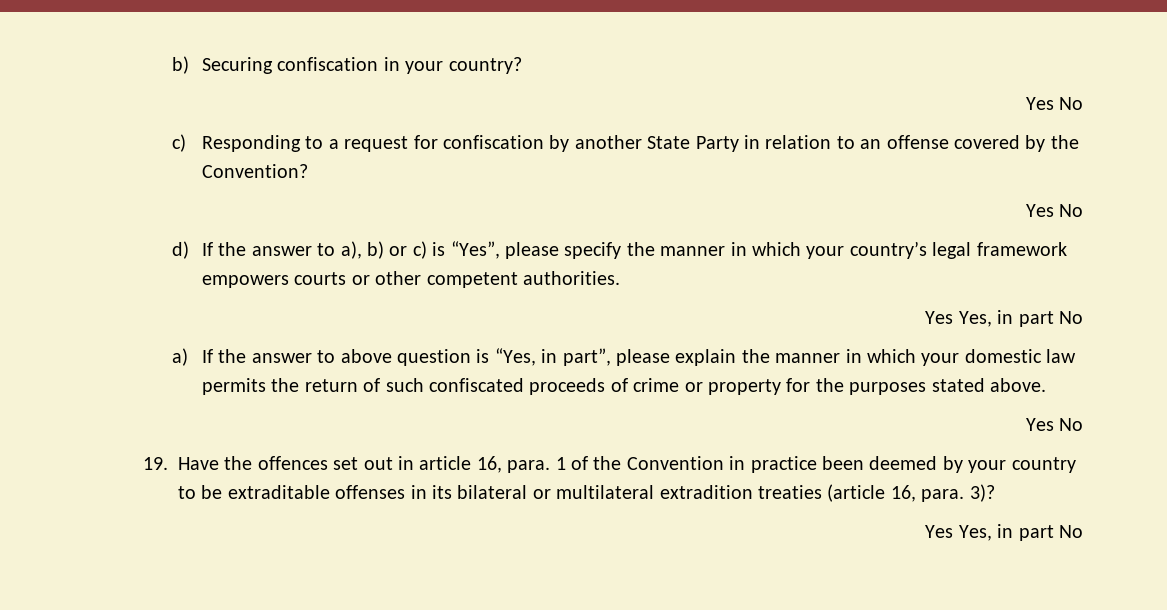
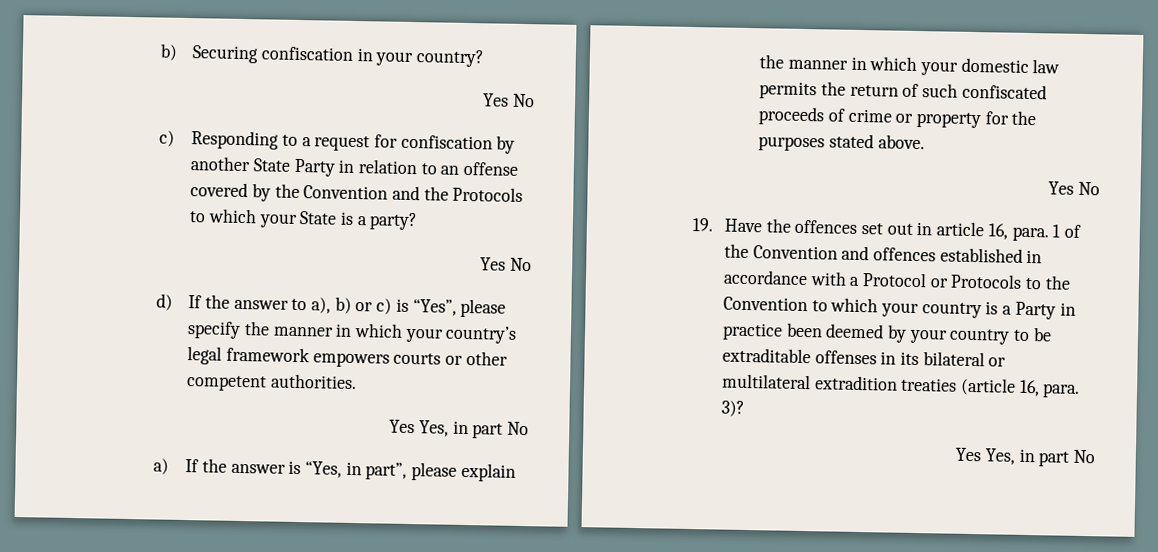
[201,164,308,178] Convention? -> [303,185,524,202] [189,208,419,231] Convention and the Protocols to which your State is a party?
[317,349,471,366] to above question -> (286, 468) none
(724, 463) none -> [841,245,1043,264] [722,269,1071,290] [722,296,1056,320] and offences established in accordance with a Protocol or Protocols to the Convention to which your country is a Party

